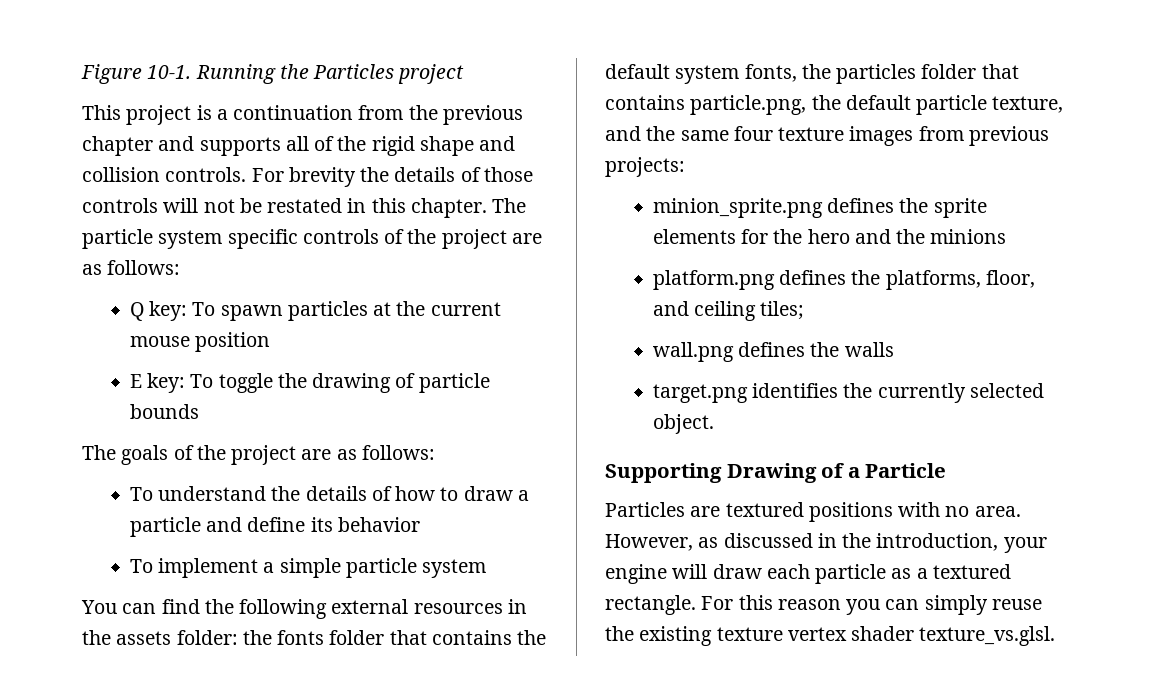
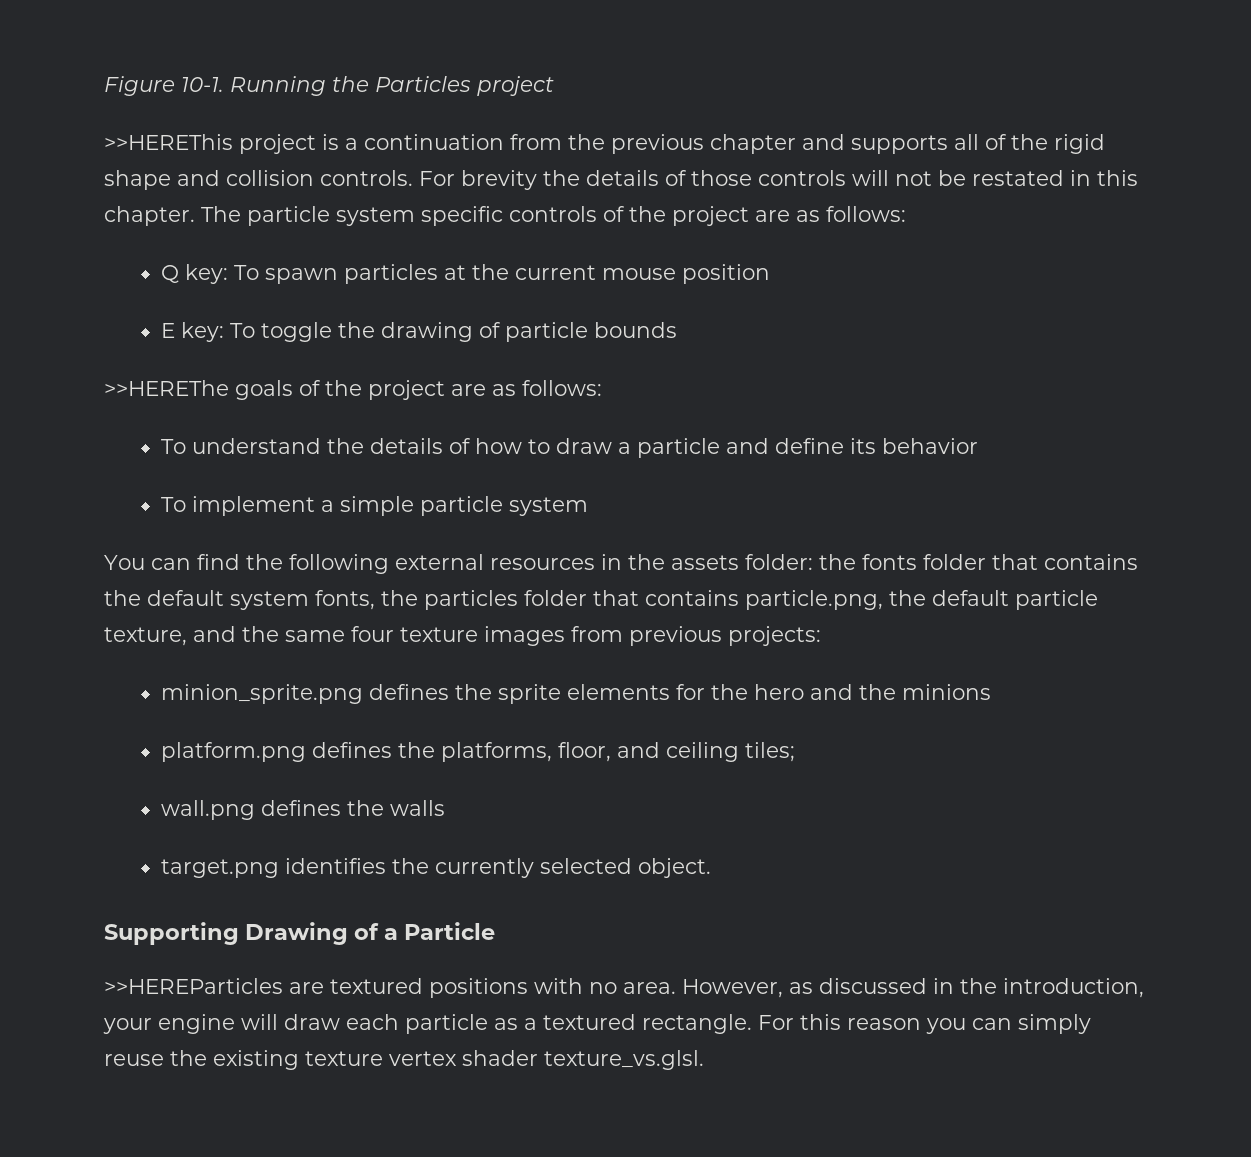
[82,105,121,120] This -> [104,134,233,150] >>HEREThis
[82,445,116,460] The -> [104,380,229,396] >>HEREThe
[605,502,685,517] Particles -> [104,978,283,994] >>HEREParticles

